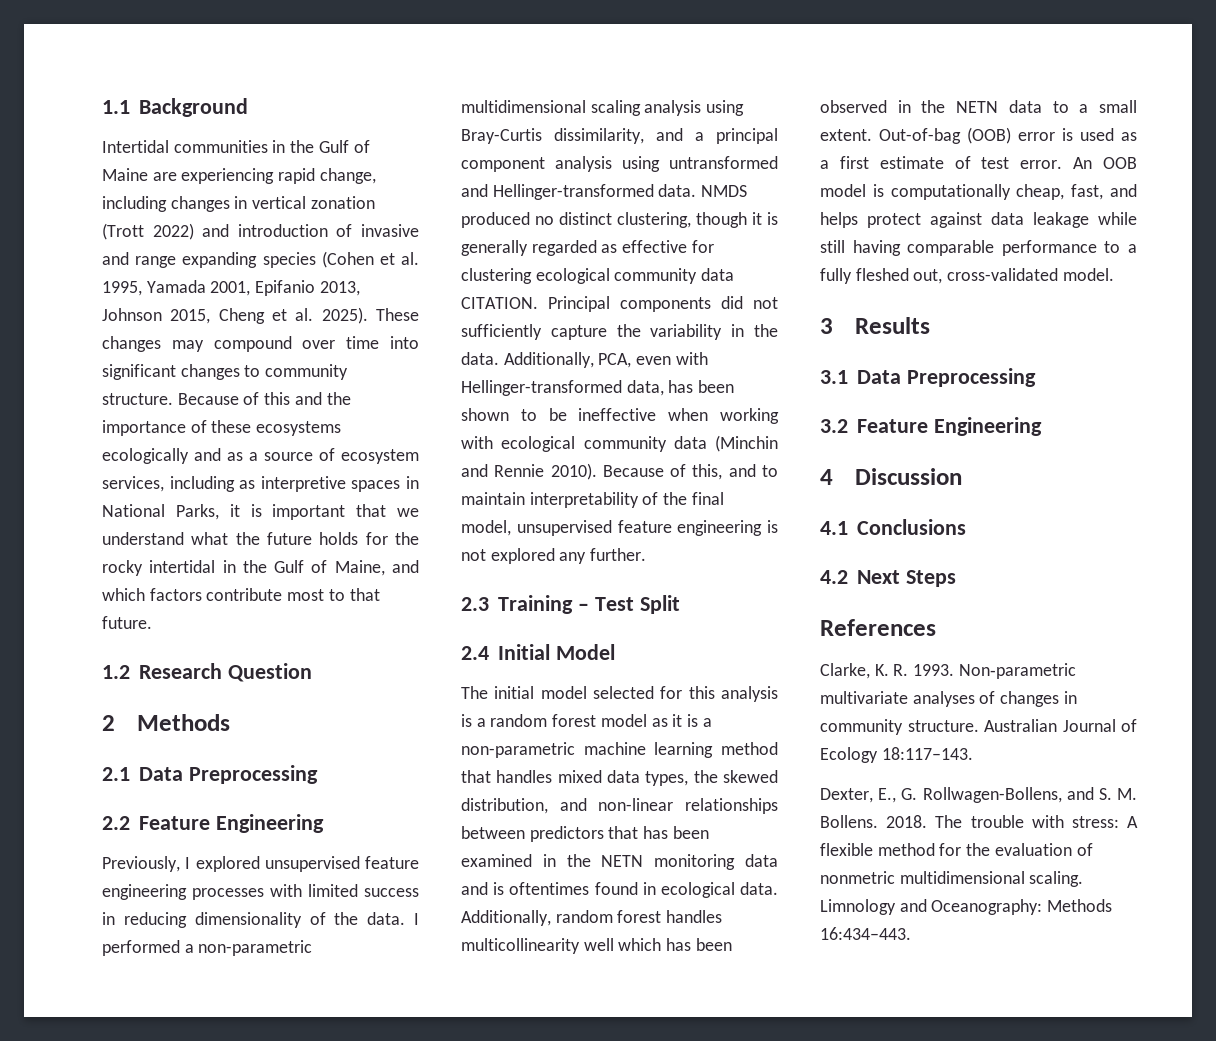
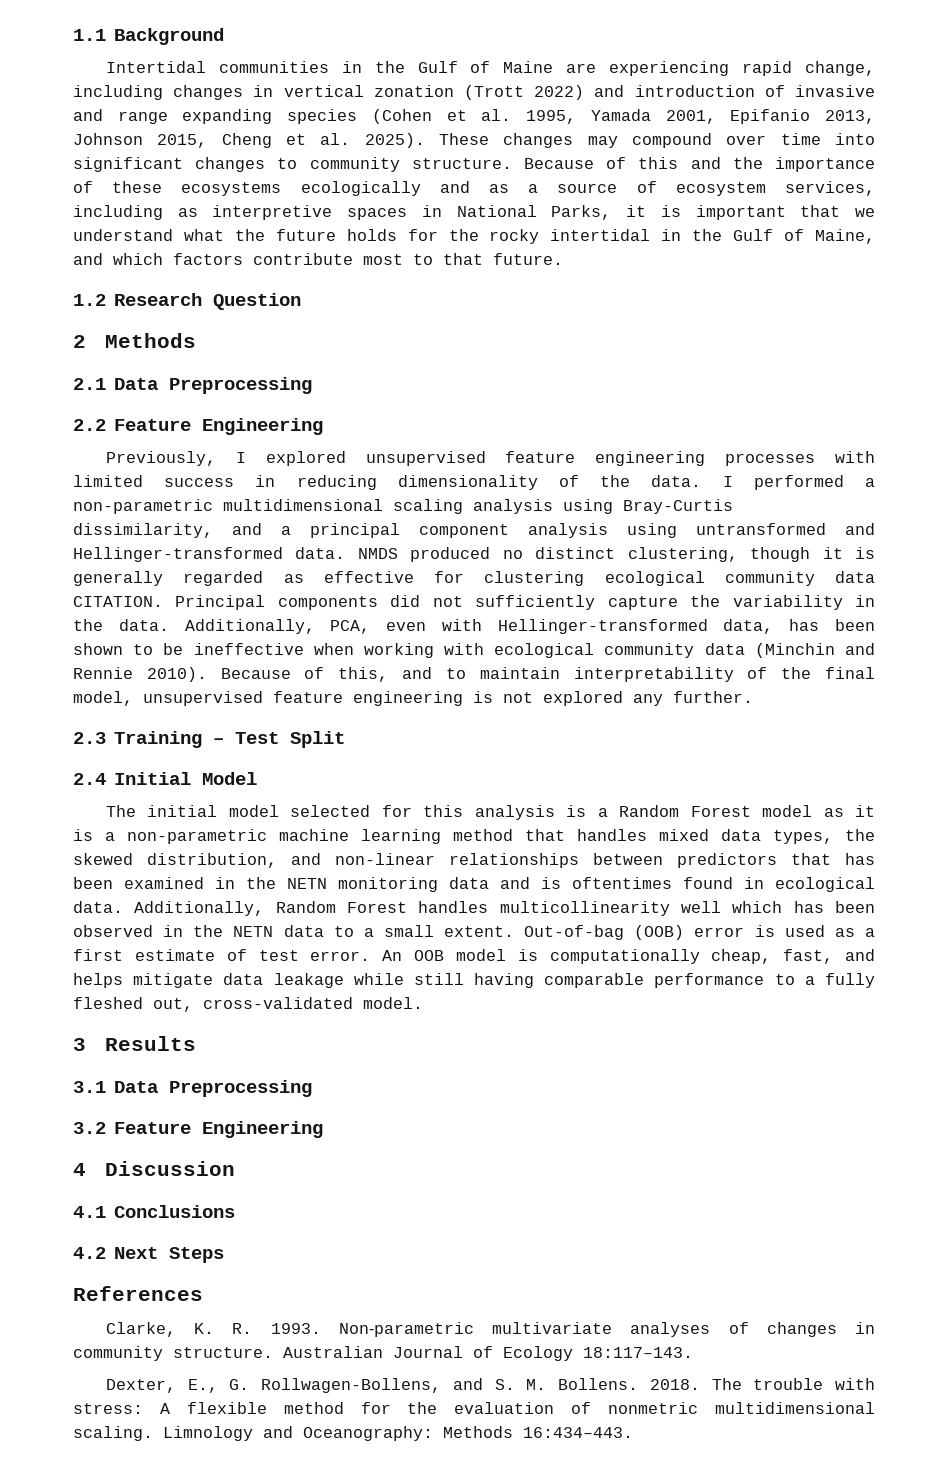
[490,714,597,727] random forest -> [619,805,751,817] Random Forest
[555,910,662,923] random forest -> [275,901,407,913] Random Forest
[867,212,982,228] protect against -> [133,973,214,988] mitigate

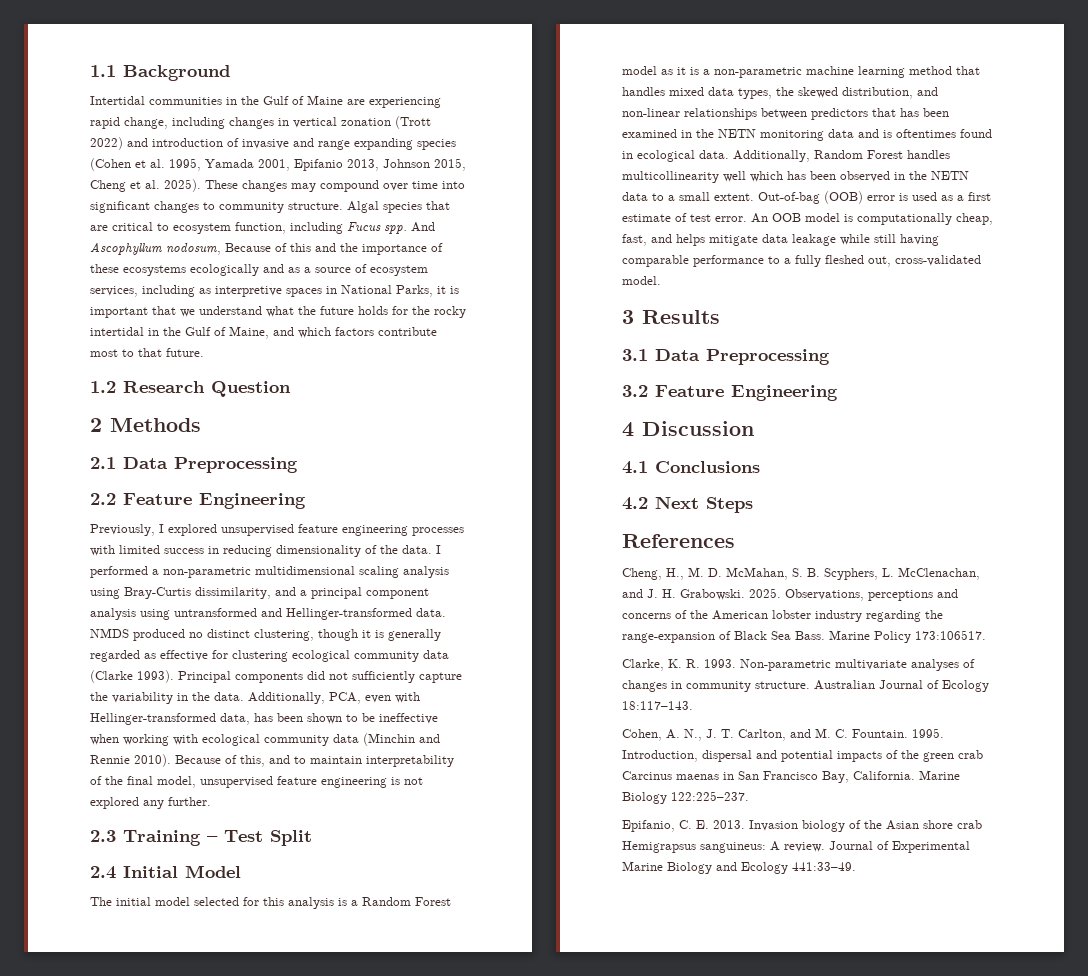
(512, 163) none -> [347,201,450,213] [90,222,435,234] [90,242,221,255] Algal species that are critical to ecosystem function, including Fucus spp. And Ascophyllum nodosum,
[73,596,163,607] CITATION. -> [90,670,174,683] (Clarke 1993).
(203, 1293) none -> [622,567,980,580] [622,588,958,601] [622,610,943,622] [622,630,986,643] // Cheng, H., M. D. McMahan, S. B. Scyphers, L. McClenachan, and J. H. Grabowski. 2025. Observations, perceptions and concerns of the American lobster industry regarding the range-expansion of Black Sea Bass. Marine Policy 173:106517.
[105,1378,875,1393] [73,1402,876,1414] [73,1426,633,1441] Dexter, E., G. Rollwagen-Bollens, and S. M. Bollens. 2018. The trouble with stress: A flexible method for the evaluation of nonmetric multidimensional scaling. Limnology and Oceanography: Methods 16:434–443. -> [622,728,944,741] [622,750,983,762] [622,770,960,783] [622,791,749,804] [622,820,982,832] [622,841,970,853] [622,861,856,874] Cohen, A. N., J. T. Carlton, and M. C. Fountain. 1995. Introduction, dispersal and potential impacts of the green crab Carcinus maenas in San Francisco Bay, California. Marine Biology 122:225–237. // Epifanio, C. E. 2013. Invasion biology of the Asian shore crab Hemigrapsus sanguineus: A review. Journal of Experimental Marine Biology and Ecology 441:33–49.

